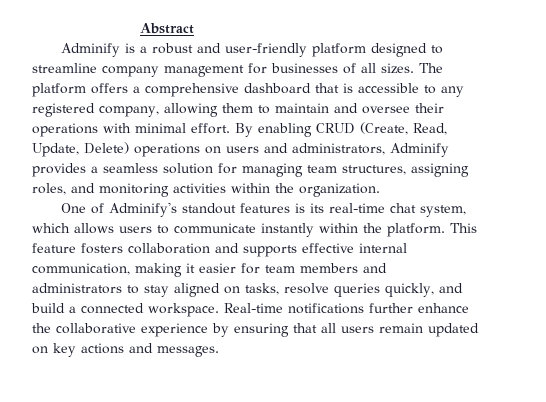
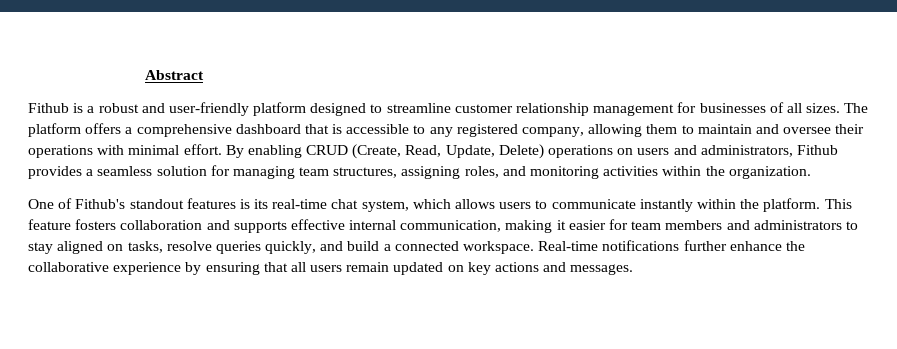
[61,43,121,57] Adminify -> [28,103,69,113] Fithub
[102,66,159,77] company -> [454,103,590,116] customer relationship
[390,143,449,157] Adminify -> [796,145,838,155] Fithub
[109,202,178,217] Adminify's -> [75,199,126,209] Fithub's

